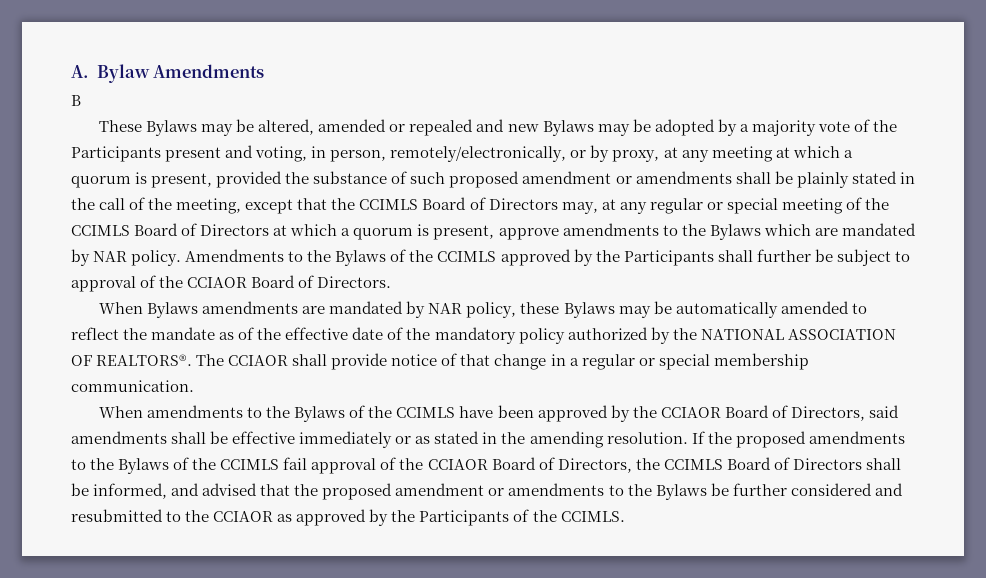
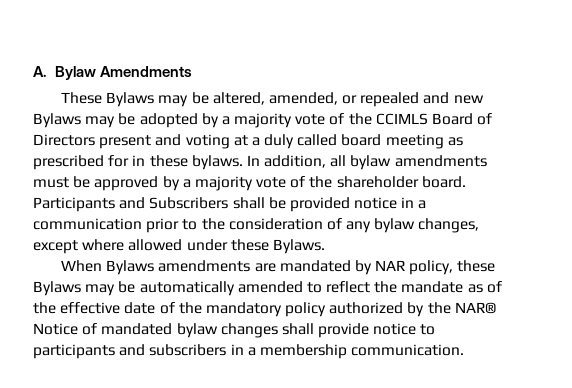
[71,95,81,106] // B -> (192, 71) none
[318,119,387,132] amended -> [268,92,338,105] amended,
[71,145,853,162] [71,171,915,188] [71,197,889,214] [71,223,916,240] [71,249,910,266] [71,275,392,292] Participants present and voting, in person, remotely/electronically, or by proxy, at any meeting at which a quorum is present, provided the substance of such proposed amendment or amendments shall be plainly stated in the call of the meeting, except that the CCIMLS Board of Directors may, at any regular or special meeting of the CCIMLS Board of Directors at which a quorum is present, approve amendments to the Bylaws which are mandated by NAR policy. Amendments to the Bylaws of the CCIMLS approved by the Participants shall further be subject to approval of the CCIAOR Board of Directors. -> [375,113,493,125] [33,134,463,149] [33,155,487,170] [33,176,466,191] [33,197,427,212] [33,218,480,233] [33,239,325,254] CCIMLS Board of Directors present and voting at a duly called board meeting as prescribed for in these bylaws. In addition, all bylaw amendments must be approved by a majority vote of the shareholder board. Participants and Subscribers shall be provided notice in a communication prior to the consideration of any bylaw changes, except where allowed under these Bylaws.
[700,329,896,340] [71,353,809,370] [71,380,194,392] [99,405,899,422] [71,431,905,448] [71,457,901,474] [71,483,903,500] [71,509,625,526] NATIONAL ASSOCIATION OF REALTORS®. The CCIAOR shall provide notice of that change in a regular or special membership communication. // When amendments to the Bylaws of the CCIMLS have been approved by the CCIAOR Board of Directors, said amendments shall be effective immediately or as stated in the amending resolution. If the proposed amendments to the Bylaws of the CCIMLS fail approval of the CCIAOR Board of Directors, the CCIMLS Board of Directors shall be informed, and advised that the proposed amendment or amendments to the Bylaws be further considered and resubmitted to the CCIAOR as approved by the Participants of the CCIMLS. -> [454,302,496,314] [33,323,436,338] [33,344,465,359] NAR® Notice of mandated bylaw changes shall provide notice to participants and subscribers in a membership communication.

